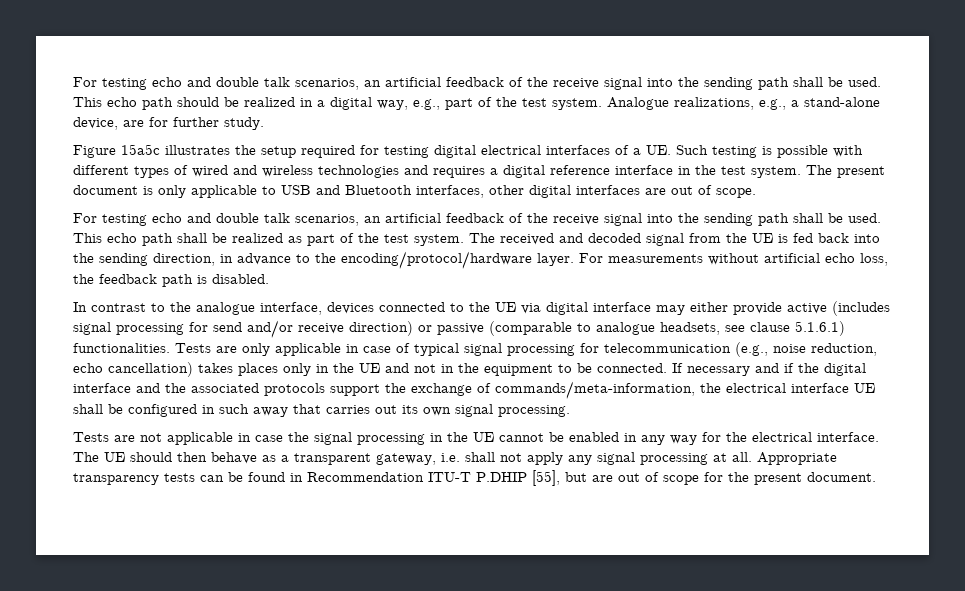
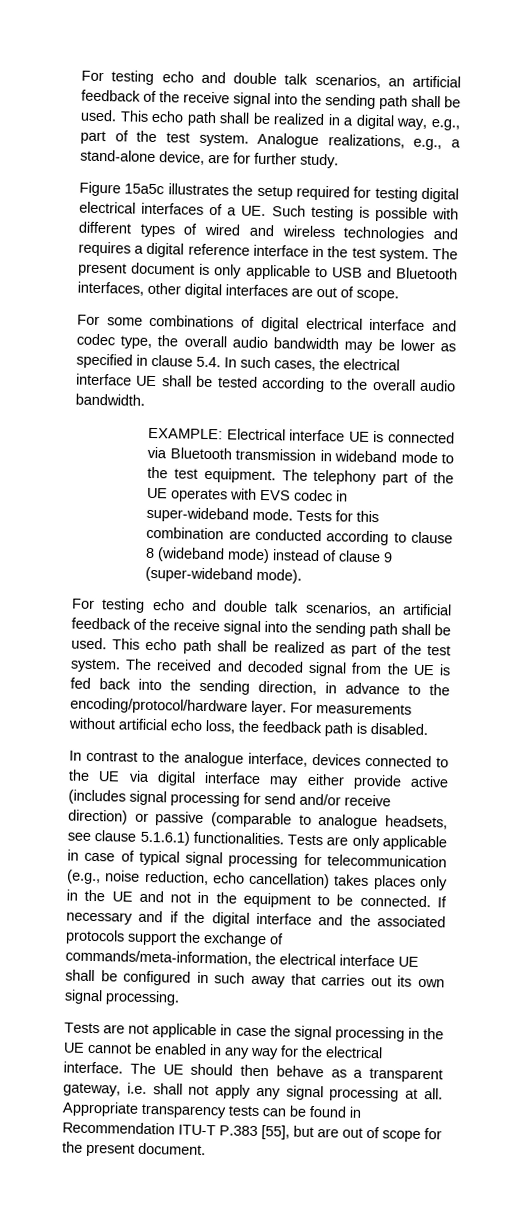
[177,97,219,107] should -> [219,112,251,124] shall
(756, 193) none -> [77,314,458,332] [76,333,457,353] [76,353,400,371] [76,373,457,393] [75,393,145,406] [148,427,456,444] [147,446,454,464] [147,466,455,486] [147,487,349,503] [146,506,380,523] [146,526,453,546] [145,547,394,564] [145,566,303,584] // For some combinations of digital electrical interface and codec type, the overall audio bandwidth may be lower as specified in clause 5.4. In such cases, the electrical interface UE shall be tested according to the overall audio bandwidth. // EXAMPLE: Electrical interface UE is connected via Bluetooth transmission in wideband mode to the test equipment. The telephony part of the UE operates with EVS codec in super-wideband mode. Tests for this combination are conducted according to clause 8 (wideband mode) instead of clause 9 (super-wideband mode).
[476,472,527,482] P.DHIP -> [219,1125,258,1137] P.383

